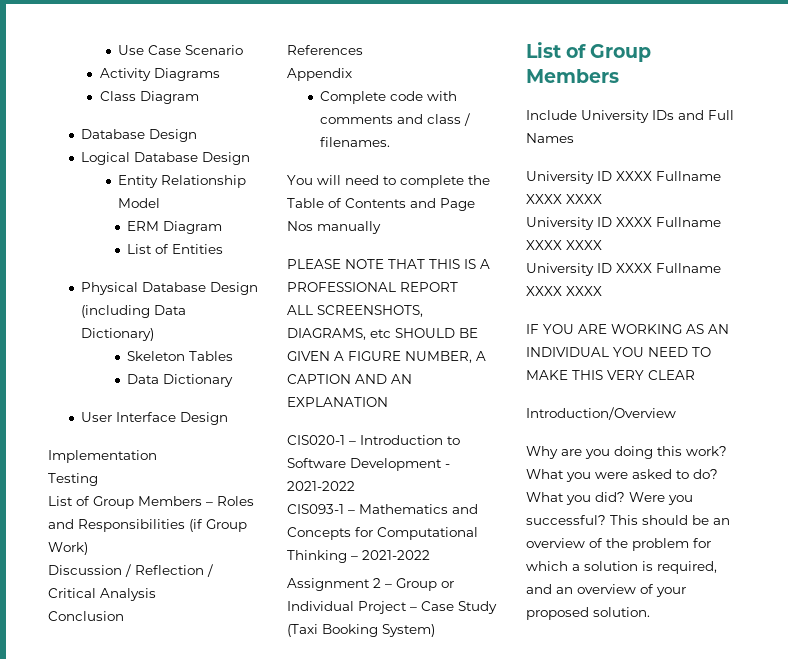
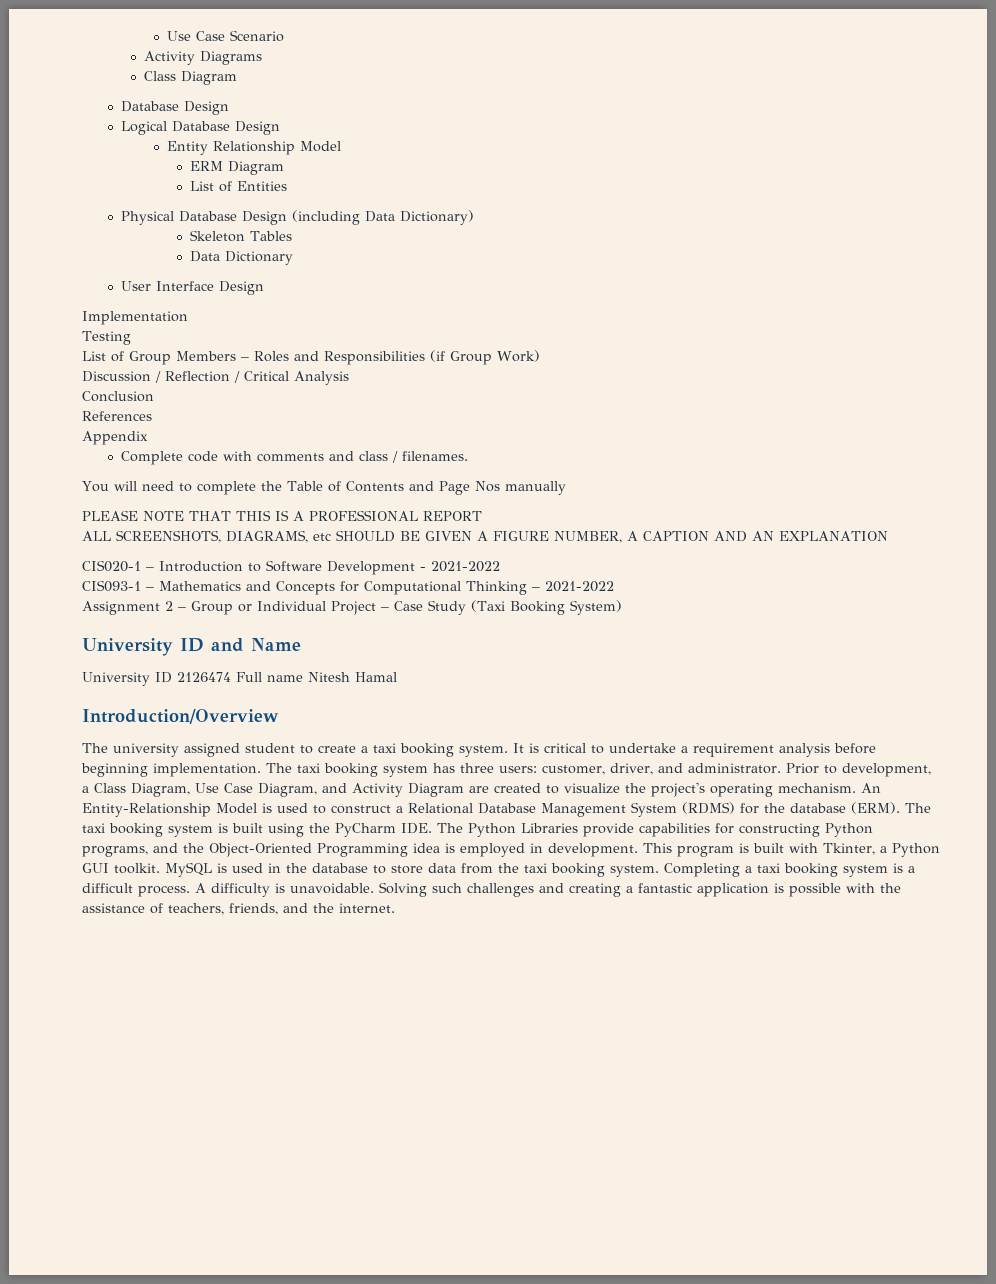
[526,42,652,62] [526,69,619,83] [526,110,734,123] [526,133,574,143] [526,171,721,184] [526,194,602,204] [526,217,721,230] [526,240,602,250] [526,263,721,276] [526,286,602,296] [526,324,729,334] [526,347,711,357] [526,370,695,380] [526,407,676,420] [526,446,727,459] [526,469,718,482] [526,492,693,505] [526,515,730,525] [526,538,711,551] [526,561,717,574] [526,584,686,597] [526,607,650,620] List of Group Members // Include University IDs and Full Names // University ID XXXX Fullname XXXX XXXX // University ID XXXX Fullname XXXX XXXX // University ID XXXX Fullname XXXX XXXX // IF YOU ARE WORKING AS AN INDIVIDUAL YOU NEED TO MAKE THIS VERY CLEAR // Introduction/Overview // Why are you doing this work? What you were asked to do? What you did? Were you successful? This should be an overview of the problem for which a solution is required, and an overview of your proposed solution. -> [82,638,301,656] [82,672,397,686] [82,709,279,724] [82,743,876,757] [81,763,931,777] [82,782,881,797] [82,802,931,817] [82,823,873,837] [82,843,940,857] [82,862,915,877] [82,882,901,897] [82,903,395,915] University ID and Name // University ID 2126474 Full name Nitesh Hamal // Introduction/Overview // The university assigned student to create a taxi booking system. It is critical to undertake a requirement analysis before beginning implementation. The taxi booking system has three users: customer, driver, and administrator. Prior to development, a Class Diagram, Use Case Diagram, and Activity Diagram are created to visualize the project's operating mechanism. An Entity-Relationship Model is used to construct a Relational Database Management System (RDMS) for the database (ERM). The taxi booking system is built using the PyCharm IDE. The Python Libraries provide capabilities for constructing Python programs, and the Object-Oriented Programming idea is employed in development. This program is built with Tkinter, a Python GUI toolkit. MySQL is used in the database to store data from the taxi booking system. Completing a taxi booking system is a difficult process. A difficulty is unavoidable. Solving such challenges and creating a fantastic application is possible with the assistance of teachers, friends, and the internet.

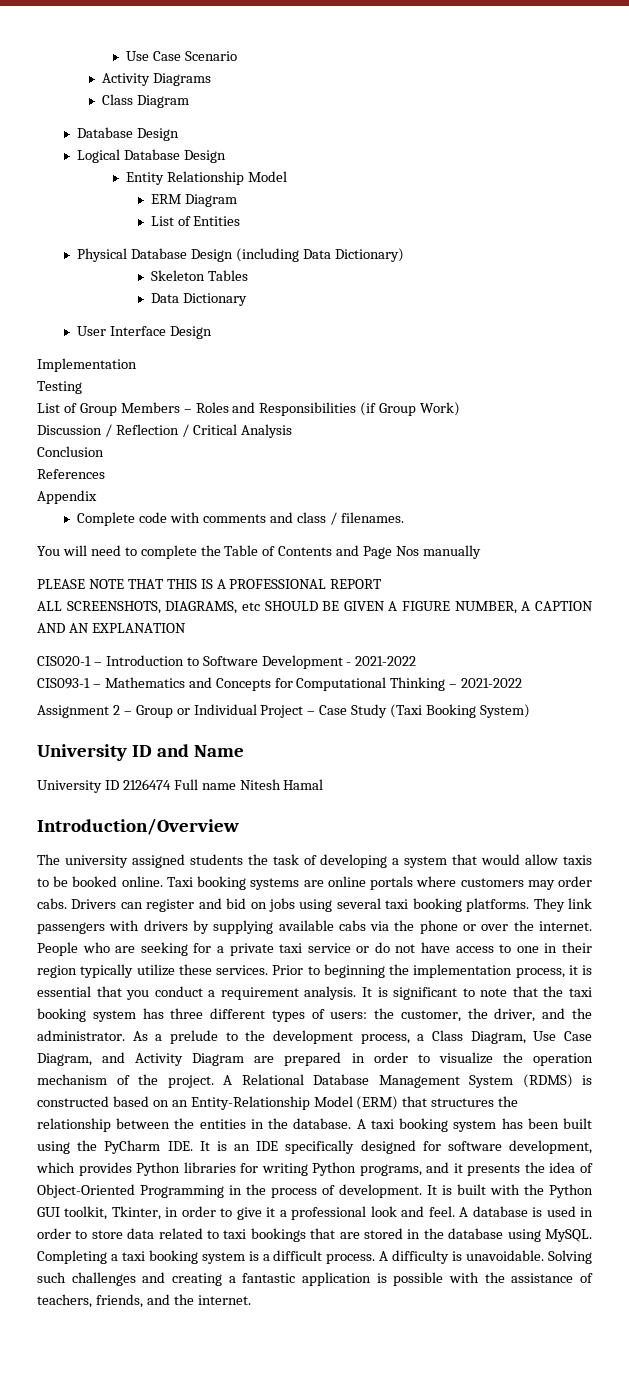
[245,743,876,757] [81,763,292,777] student to create a taxi booking system. It is critical to undertake a requirement analysis before beginning implementation. The -> [189,854,592,868] [37,876,592,890] [37,898,593,912] [37,920,593,934] [37,942,592,956] [37,964,592,978] [37,986,564,1000] students the task of developing a system that would allow taxis to be booked online. Taxi booking systems are online portals where customers may order cabs. Drivers can register and bid on jobs using several taxi booking platforms. They link passengers with drivers by supplying available cabs via the phone or over the internet. People who are seeking for a private taxi service or do not have access to one in their region typically utilize these services. Prior to beginning the implementation process, it is essential that you conduct a requirement analysis. It is significant to note that the
[499,763,931,777] users: customer, driver, and administrator. Prior to development, -> [210,1008,592,1022] [37,1030,410,1044] different types of users: the customer, the driver, and the administrator. As a prelude to the development process,
[494,782,881,797] [82,803,403,817] created to visualize the project's operating mechanism. An Entity-Relationship Model is used to construct a -> [284,1052,593,1066] [37,1074,232,1088] prepared in order to visualize the operation mechanism of the project. A
[740,802,931,814] [82,823,228,837] for the database (ERM). The taxi booking system is -> [582,1075,592,1085] [37,1096,519,1110] [37,1118,559,1132] is constructed based on an Entity-Relationship Model (ERM) that structures the relationship between the entities in the database. A taxi booking system has been
[437,823,873,837] [82,843,940,857] [82,862,212,877] The Python Libraries provide capabilities for constructing Python programs, and the Object-Oriented Programming idea is employed in development. This program is built with Tkinter, a Python GUI toolkit. MySQL -> [199,1140,592,1154] [36,1162,594,1176] [37,1184,593,1198] [37,1206,528,1220] It is an IDE specifically designed for software development, which provides Python libraries for writing Python programs, and it presents the idea of Object-Oriented Programming in the process of development. It is built with the Python GUI toolkit, Tkinter, in order to give it a professional look and feel. A database
[286,863,368,873] the database -> [37,1228,71,1239] order
[461,863,659,877] from the taxi booking system. -> [158,1228,592,1242] related to taxi bookings that are stored in the database using MySQL.

